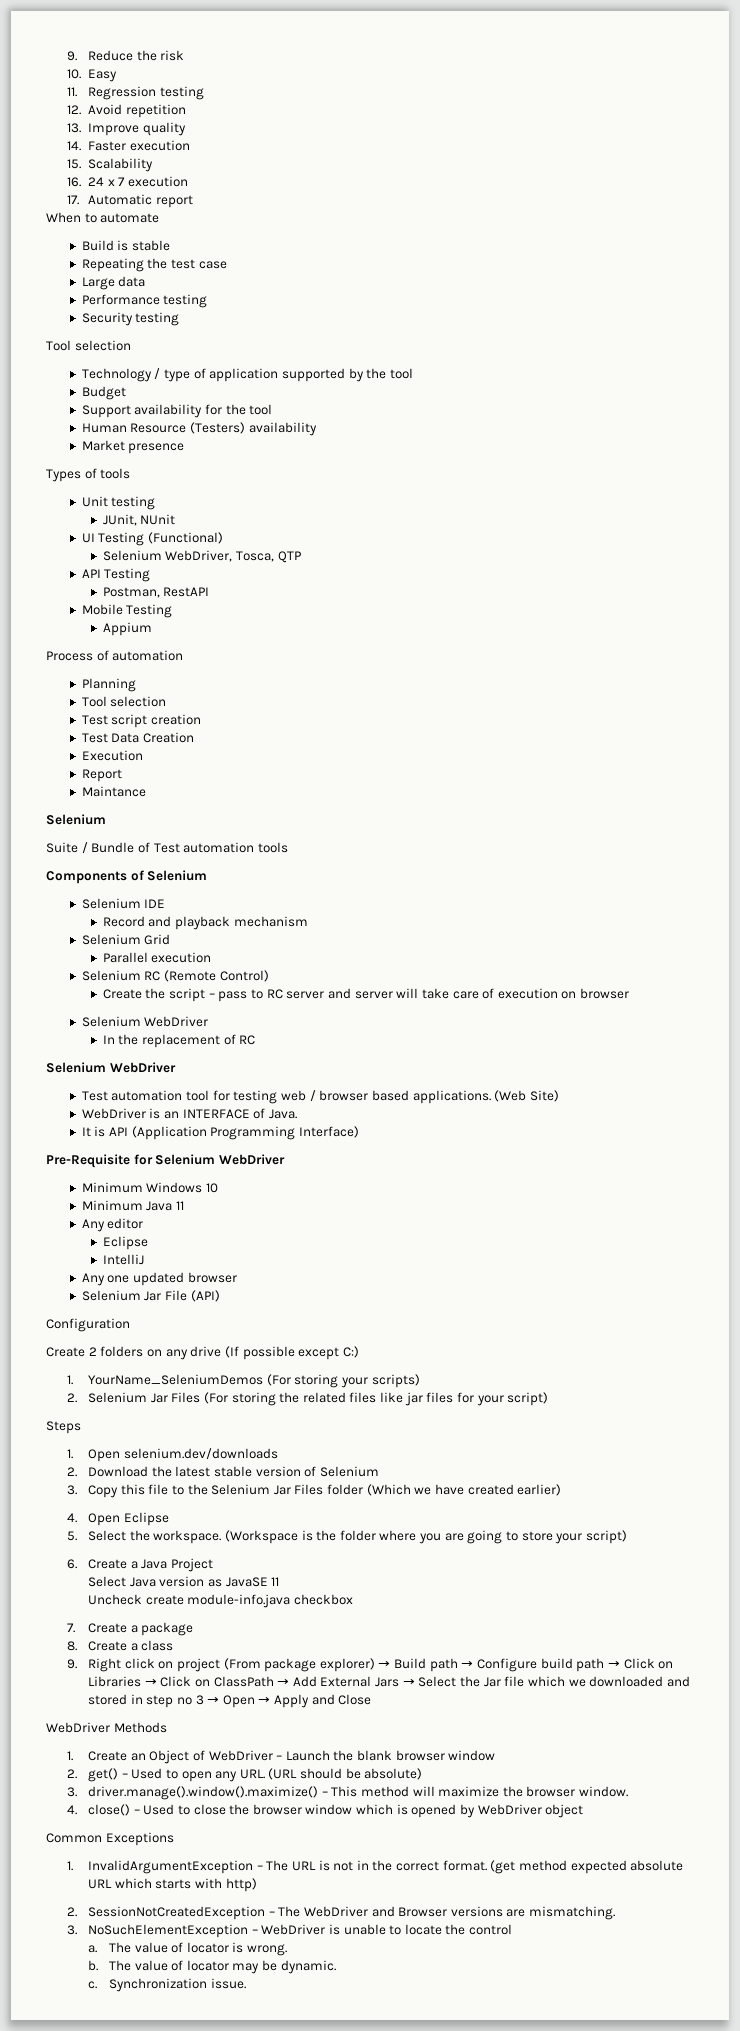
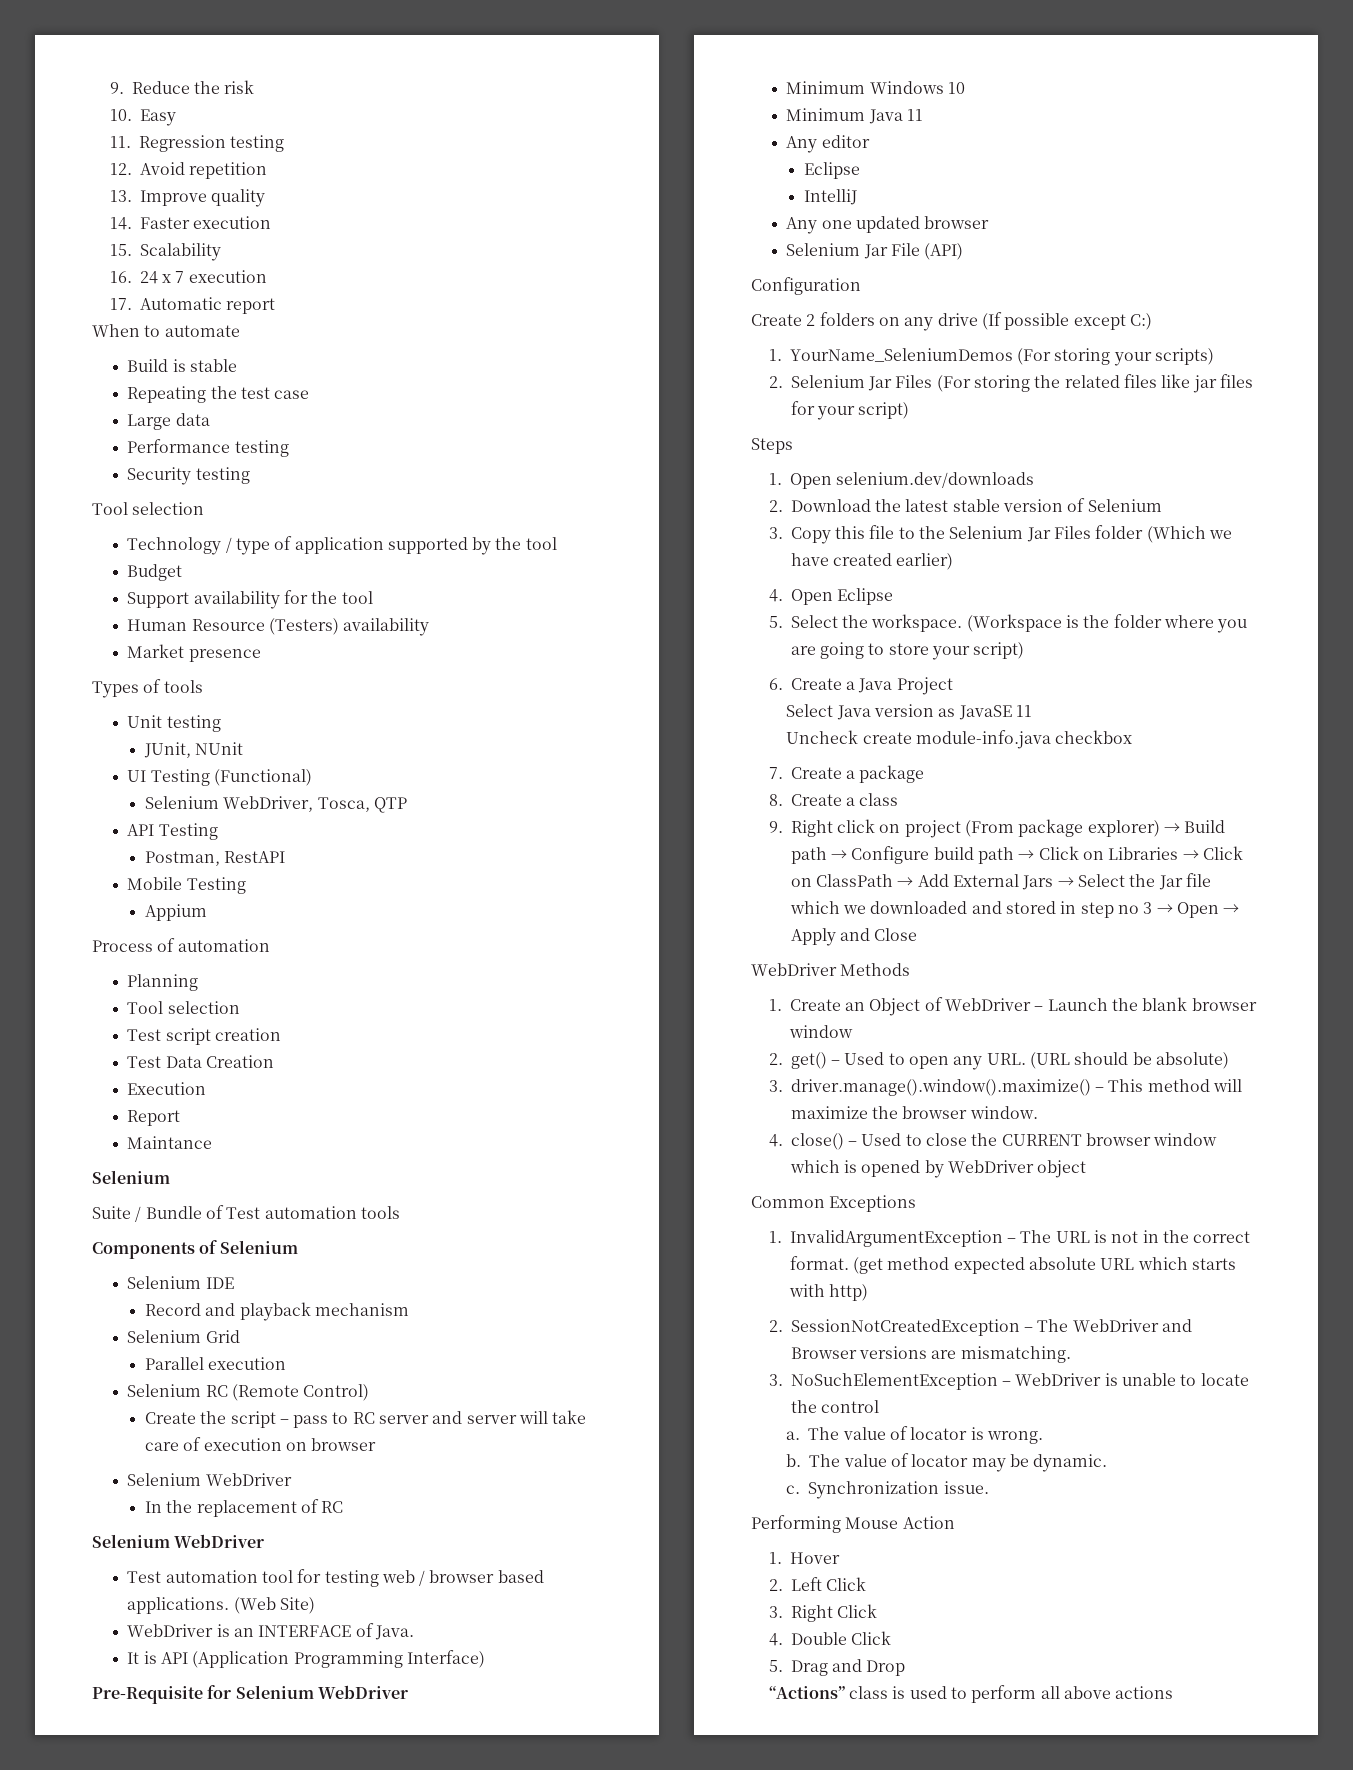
(250, 1809) none -> [1001,1134,1082,1146] CURRENT
(246, 1983) none -> [751,1515,955,1533] [768,1552,840,1564] [768,1577,866,1591] [768,1604,877,1622] [768,1631,891,1646] [768,1659,906,1676] [768,1685,1174,1703] // Performing Mouse Action // 1. Hover // 2. Left Click // 3. Right Click // 4. Double Click // 5. Drag and Drop // “Actions” class is used to perform all above actions

